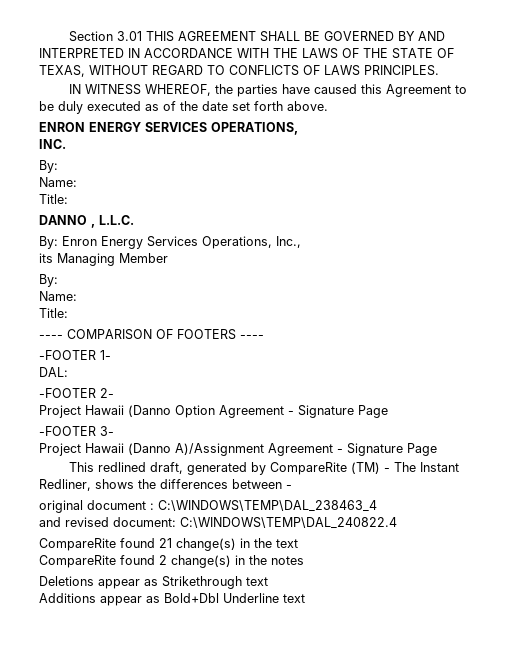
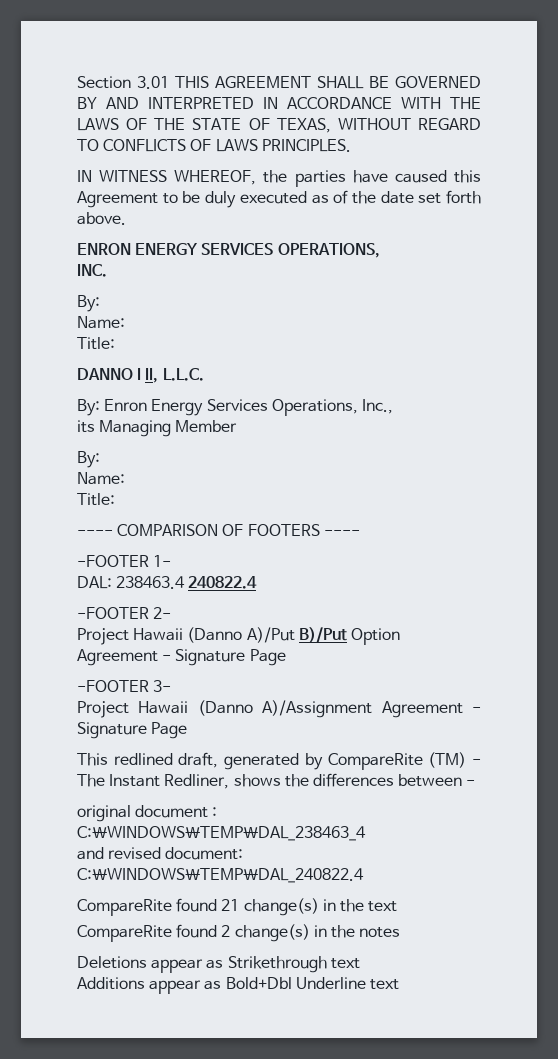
[91,224,95,228] , -> [137,368,159,383] I II,
(68, 372) none -> [116,576,258,589] 238463.4 240822.4
(171, 411) none -> [246,627,347,643] A)/Put B)/Put

